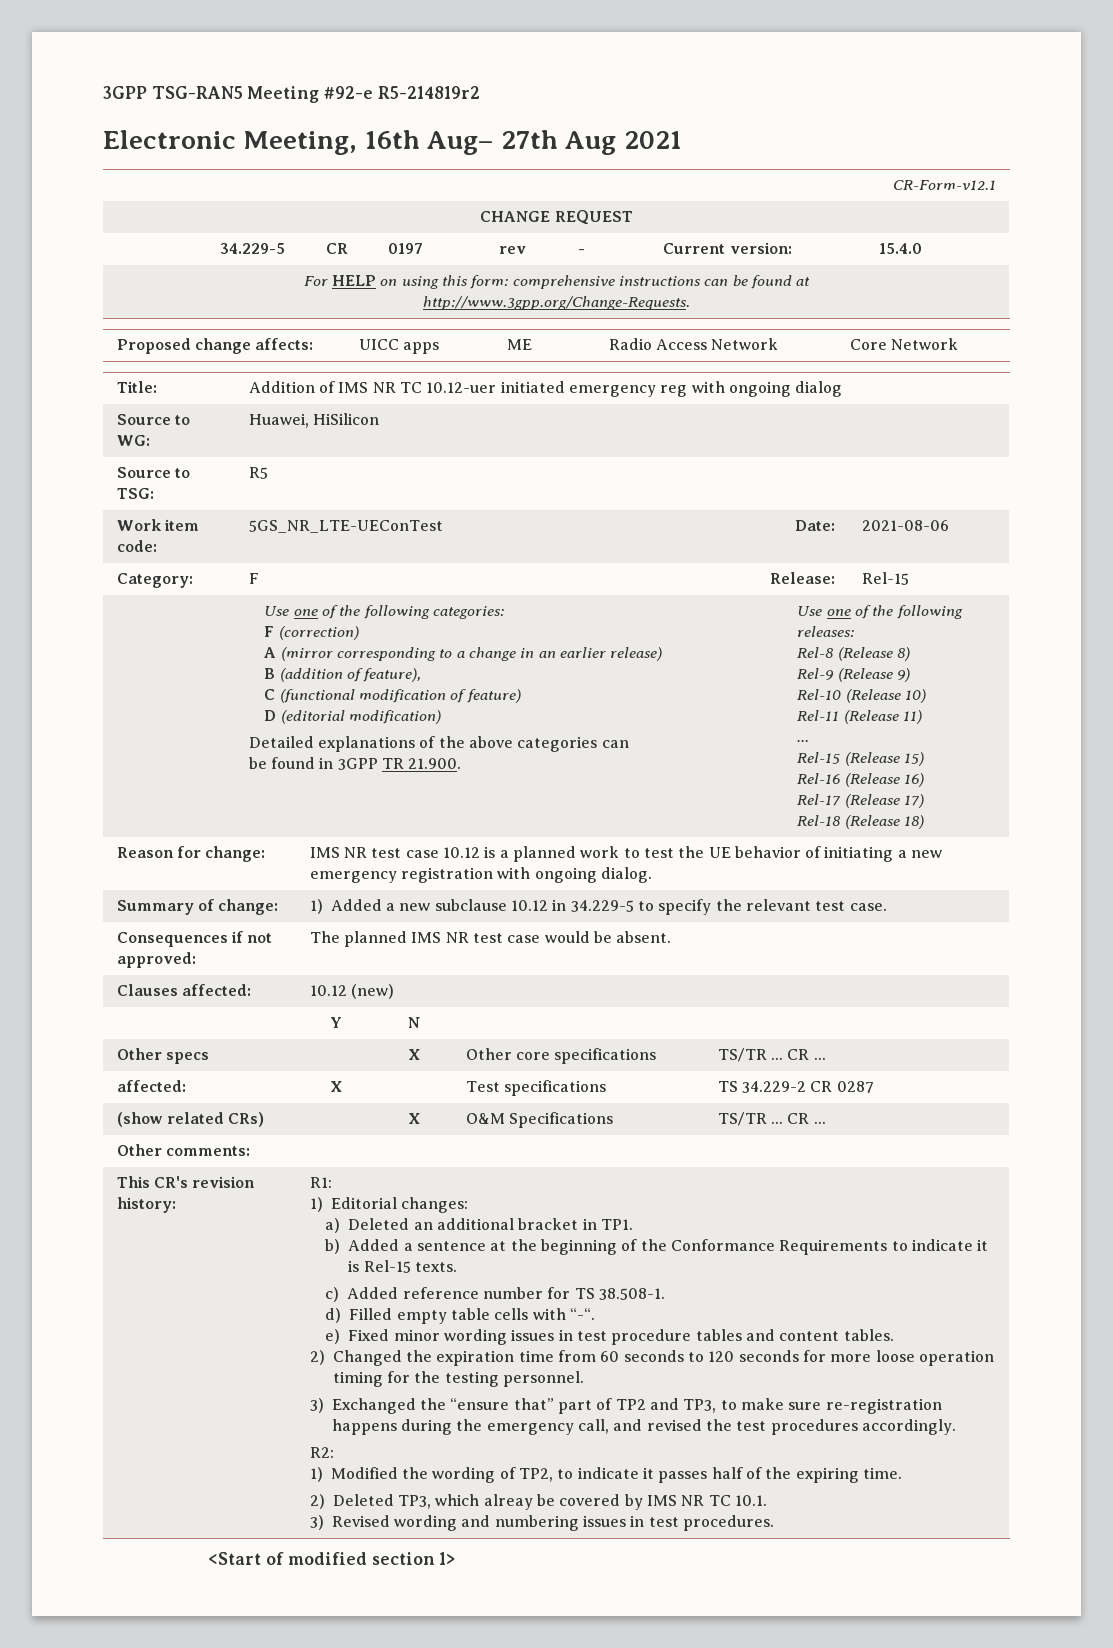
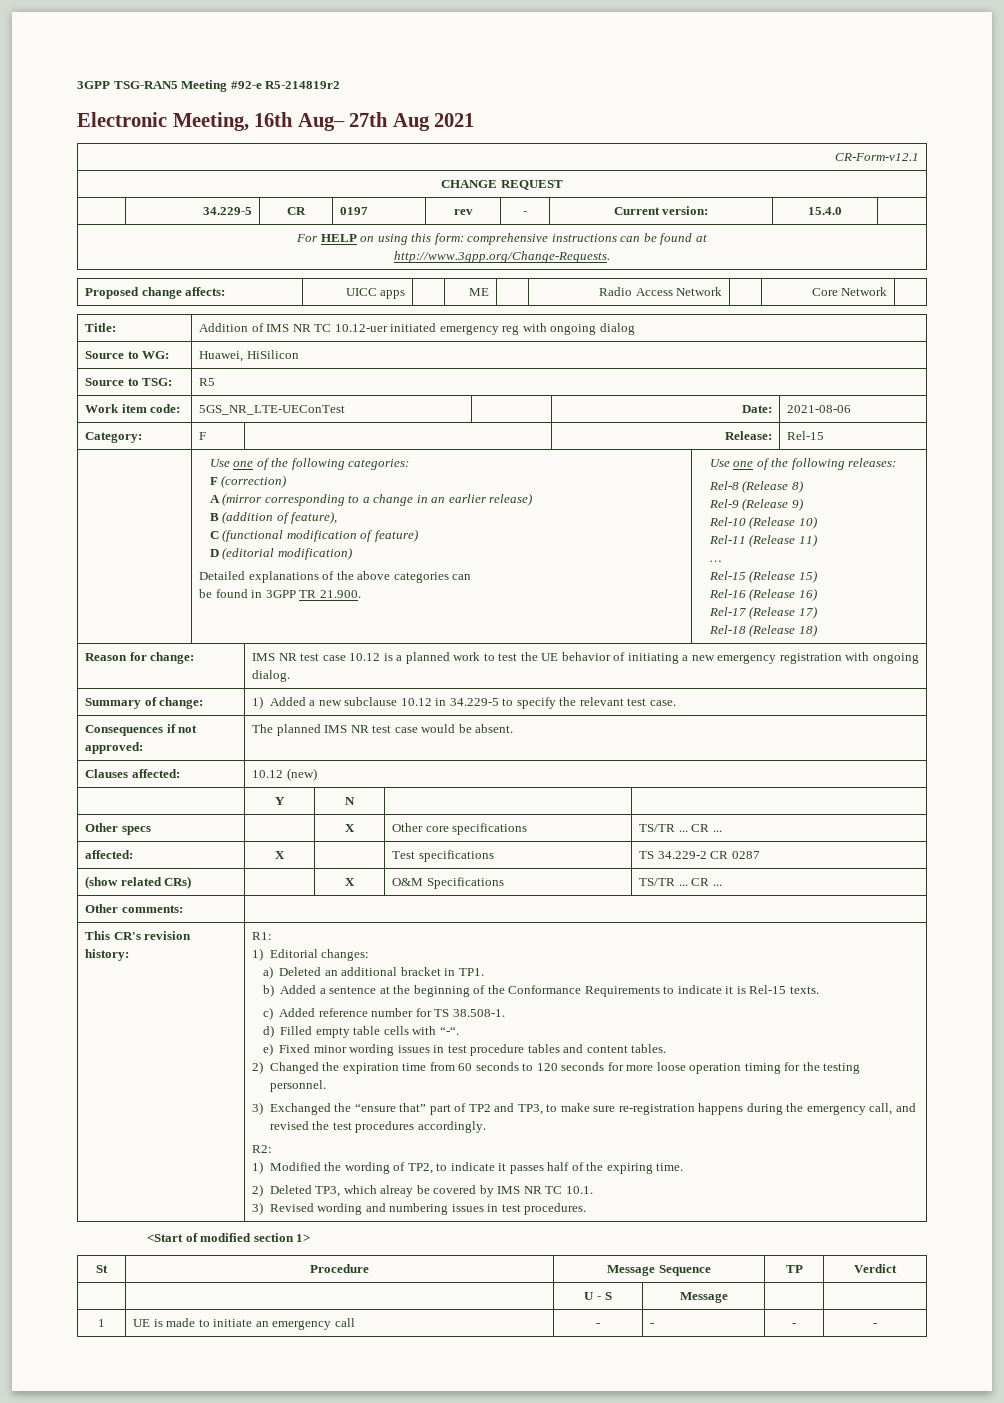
(456, 1558) none -> [96,1265,108,1273] [310,1264,369,1273] [607,1265,711,1276] [785,1265,803,1273] [854,1264,897,1273] [584,1292,612,1300] [679,1292,728,1303] [98,1319,105,1327] [132,1318,355,1330] [596,1323,600,1327] [649,1323,654,1327] [792,1323,796,1327] [873,1323,877,1327] // St | Procedure | Message Sequence | TP | Verdict // | | U - S | Message | | // 1 | UE is made to initiate an emergency call | - | - | - | -

